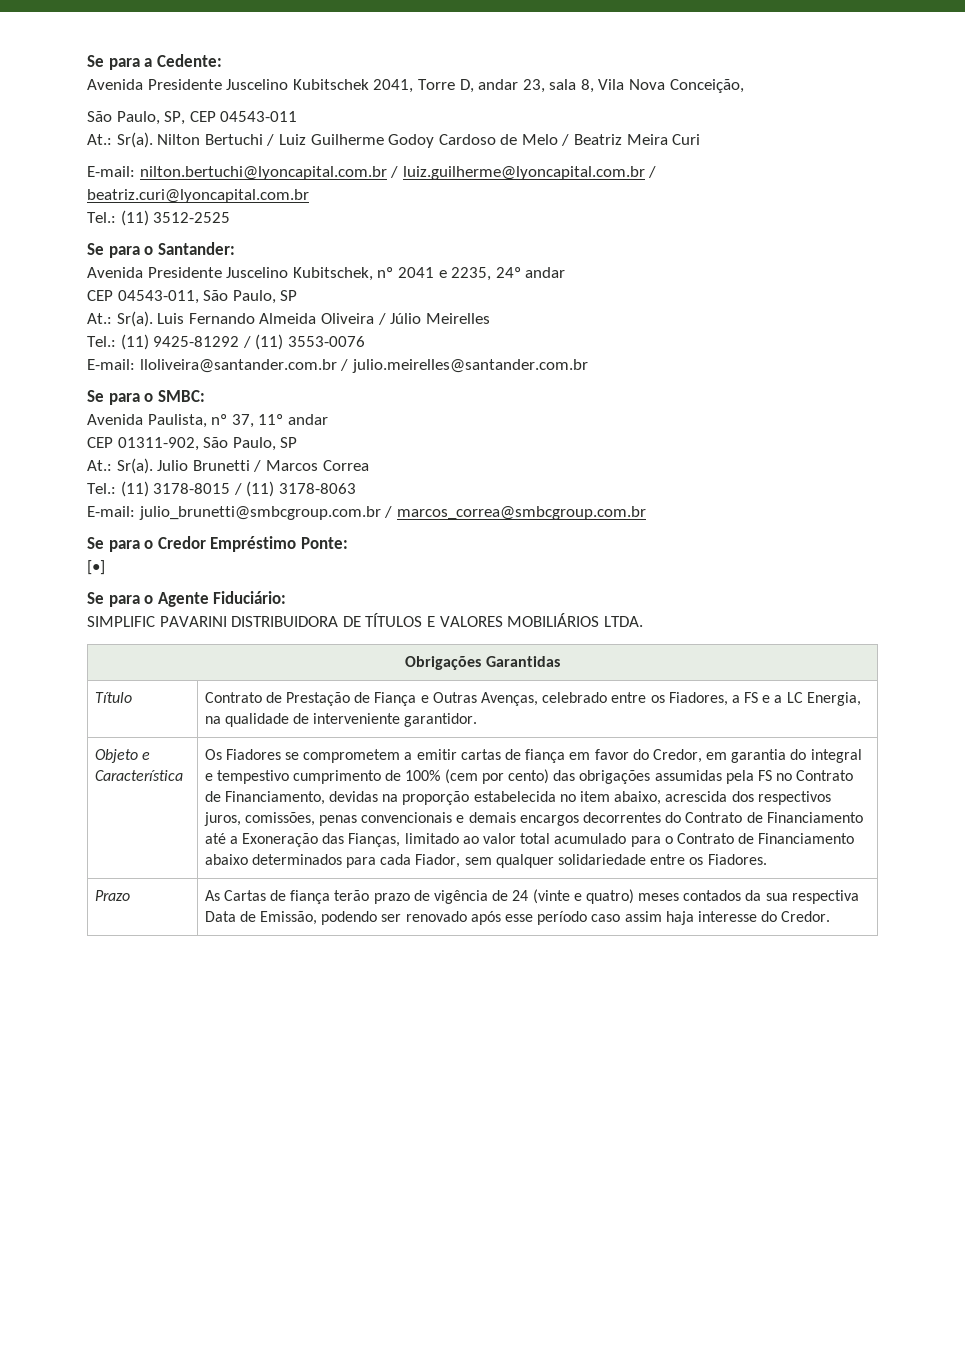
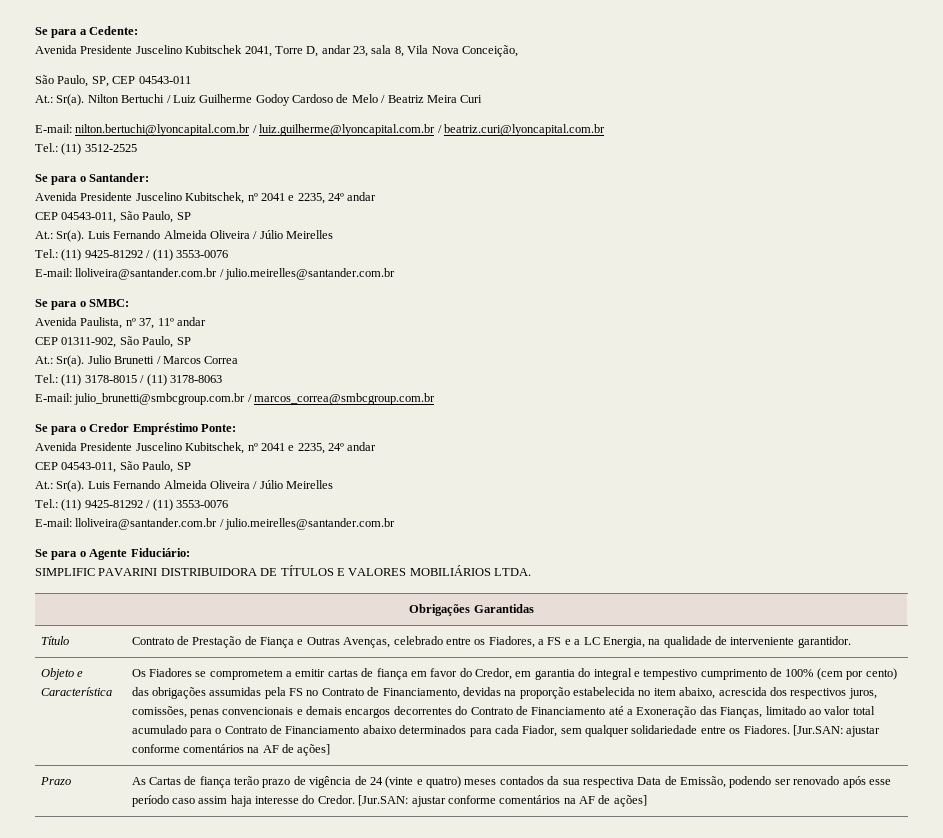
[87,560,105,575] [•] -> [35,442,377,454] [35,461,191,473] [35,480,333,492] [35,499,228,511] [35,518,396,530] Avenida Presidente Juscelino Kubitschek, nº 2041 e 2235, 24º andar // CEP 04543-011, São Paulo, SP // At.: Sr(a). Luis Fernando Almeida Oliveira / Júlio Meirelles // Tel.: (11) 9425-81292 / (11) 3553-0076 // E-mail: lloliveira@santander.com.br / julio.meirelles@santander.com.br
(767, 859) none -> [792,725,881,737] [131,744,331,756] [Jur.SAN: ajustar conforme comentários na AF de ações]
(831, 916) none -> [358,795,647,807] [Jur.SAN: ajustar conforme comentários na AF de ações]

